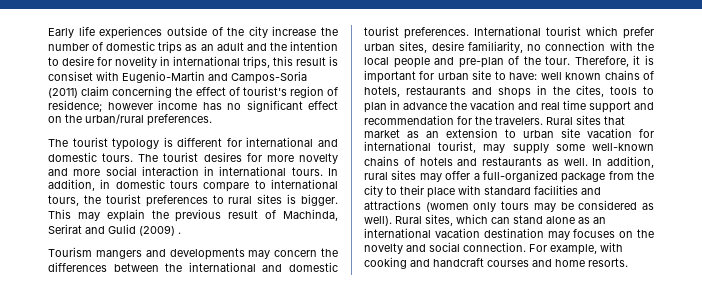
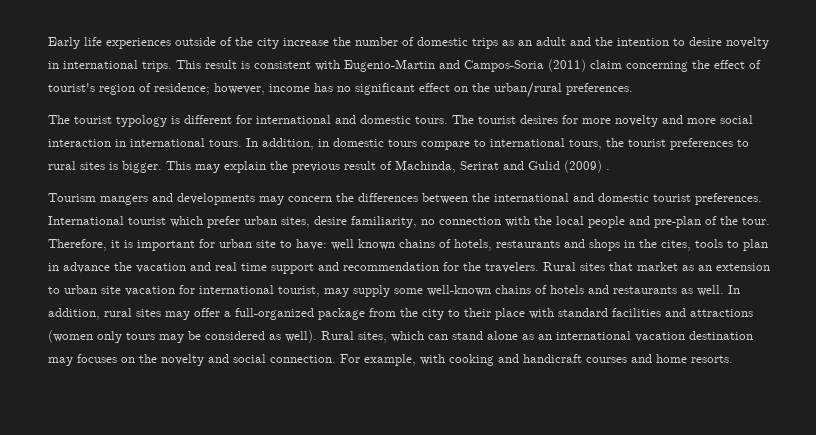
[97,56,293,69] for novelity in international trips, this -> [726,37,769,49] [48,60,201,72] novelty in international trips. This
[48,71,93,81] consiset -> [254,61,311,69] consistent
[107,102,153,110] however -> [214,83,265,95] however,
[433,258,484,267] handcraft -> [523,354,582,363] handicraft

